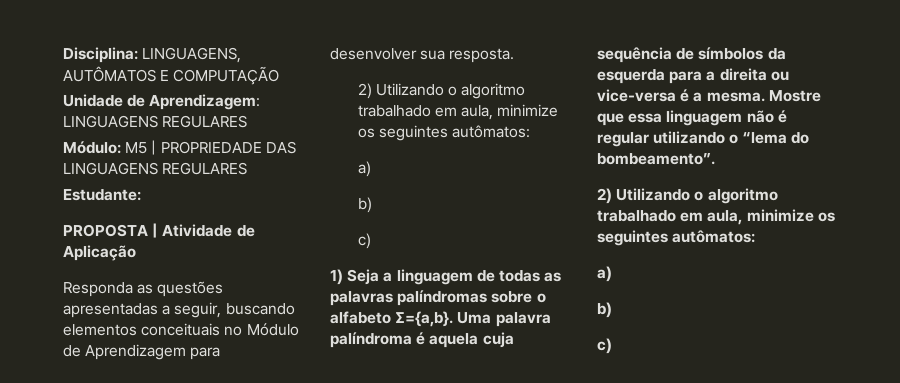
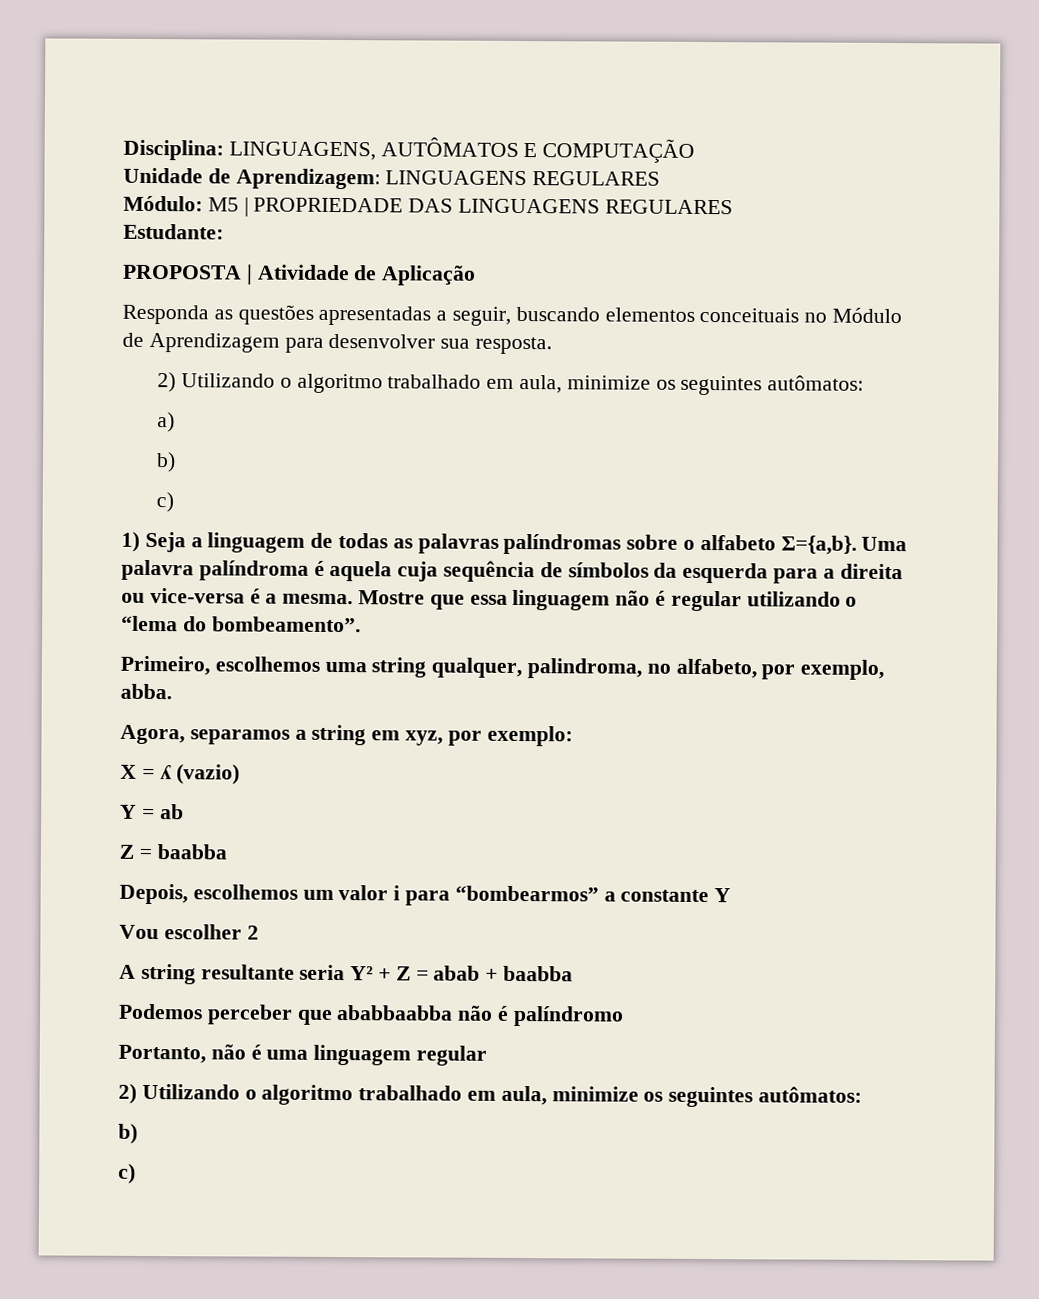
(715, 159) none -> [120,655,885,680] [120,683,172,700] [120,724,573,747] [120,764,241,785] [120,804,184,820] [119,844,227,860] [119,883,732,906] [119,924,259,940] [119,963,574,985] [118,1003,624,1027] [118,1044,488,1066] // Primeiro, escolhemos uma string qualquer, palindroma, no alfabeto, por exemplo, abba. // Agora, separamos a string em xyz, por exemplo: // X = ʎ (vazio) // Y = ab // Z = baabba // Depois, escolhemos um valor i para “bombearmos” a constante Y // Vou escolher 2 // A string resultante seria Y² + Z = abab + baabba // Podemos perceber que ababbaabba não é palíndromo // Portanto, não é uma linguagem regular
[597,266,612,282] // a) -> (863, 1094) none

